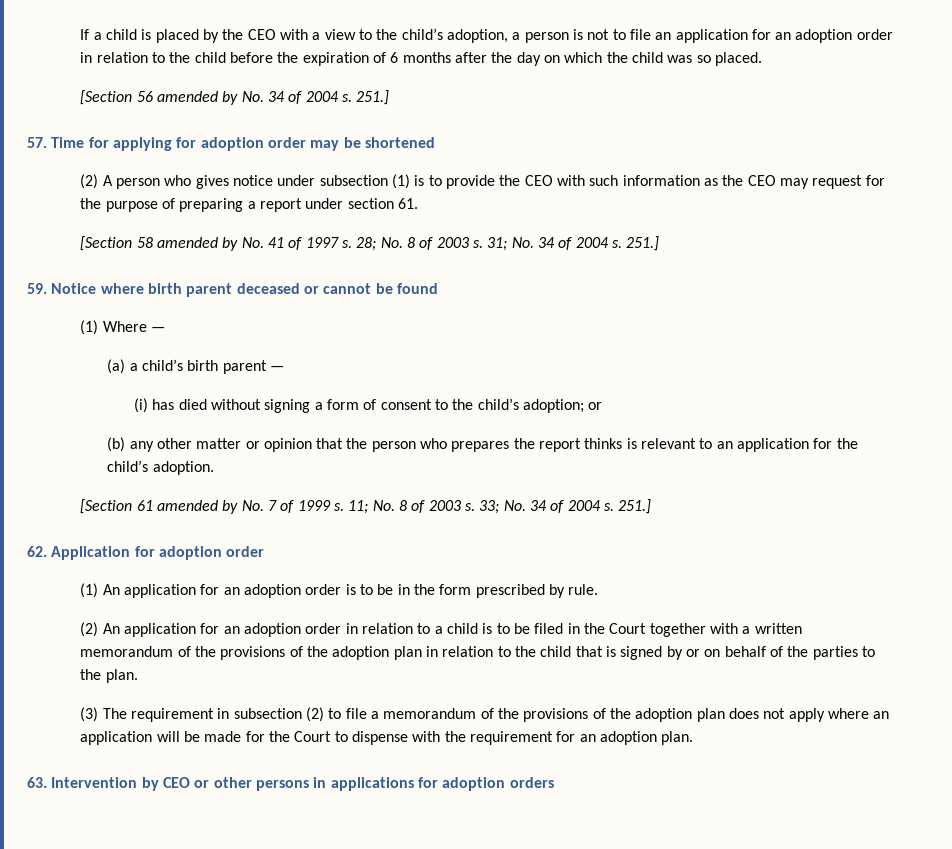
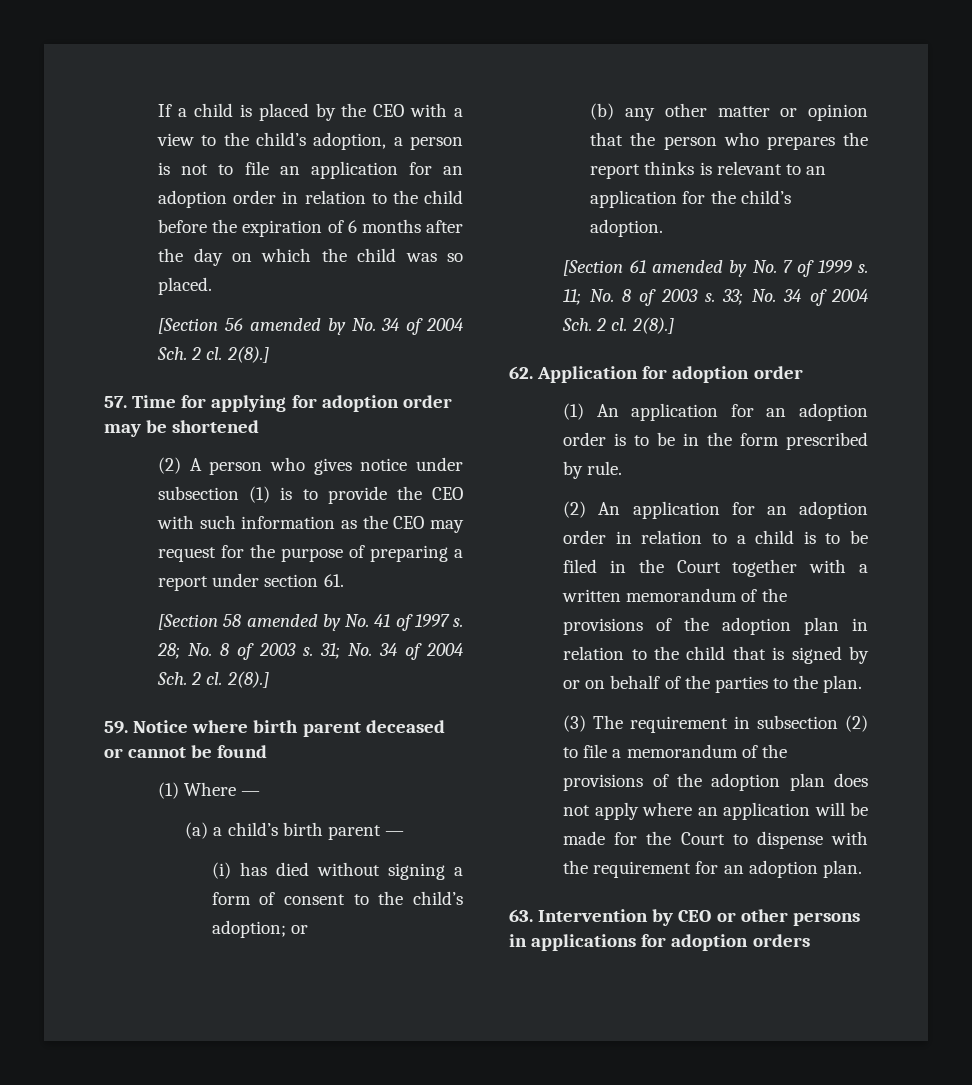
[342,90,390,105] s. 251.] -> [157,346,269,363] Sch. 2 cl. 2(8).]
[611,236,660,251] s. 251.] -> [157,671,269,688] Sch. 2 cl. 2(8).]
[603,499,652,514] s. 251.] -> [562,317,674,334] Sch. 2 cl. 2(8).]

